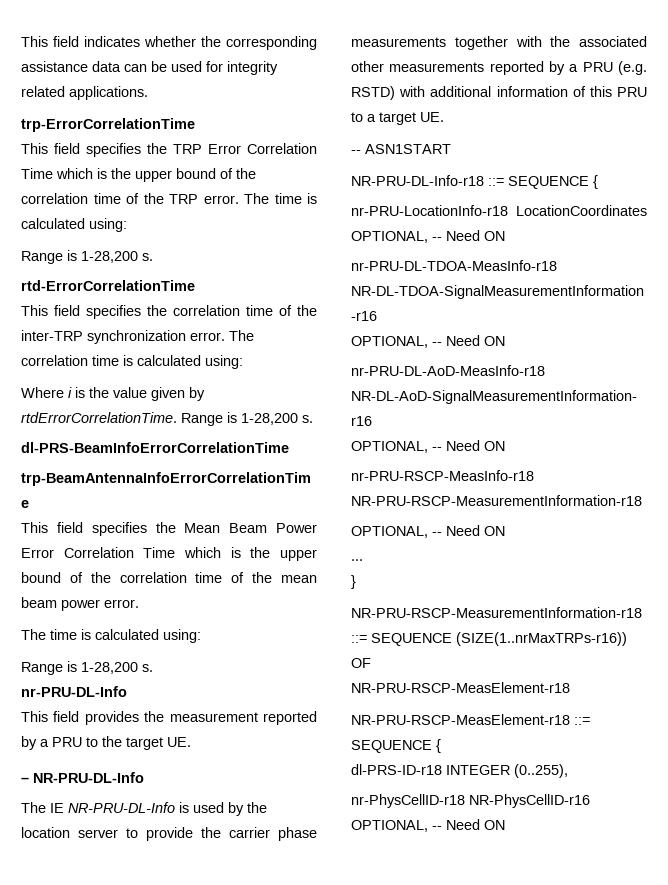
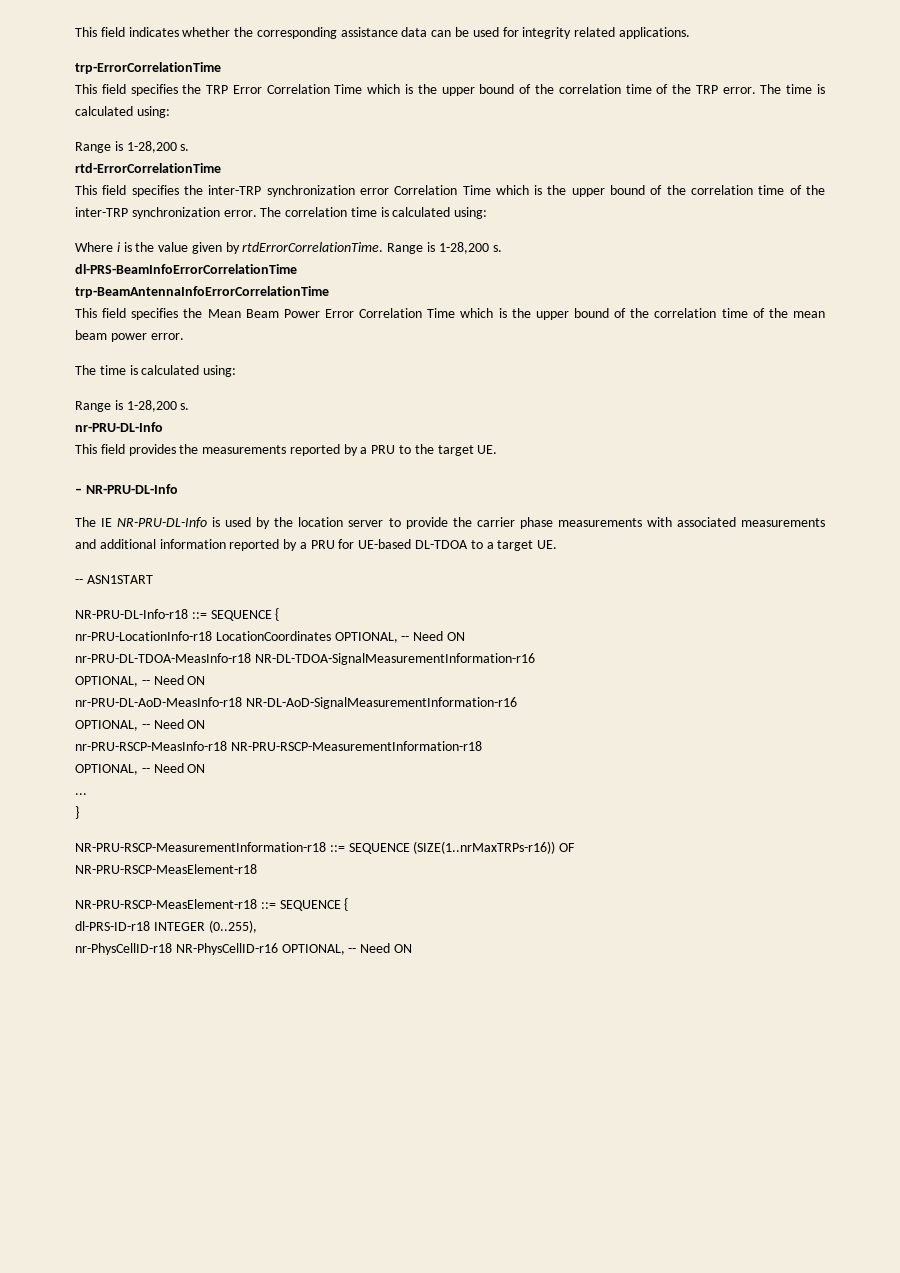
(167, 310) none -> [208,185,686,197] inter-TRP synchronization error Correlation Time which is the upper bound of the
[169,712,258,722] measurement -> [202,445,287,454] measurements
[454,36,647,50] [351,61,647,75] [351,86,647,100] together with the associated other measurements reported by a PRU (e.g. RSTD) with additional information of this PRU -> [646,517,825,527] [75,539,469,551] with associated measurements and additional information reported by a PRU for UE-based DL-TDOA

